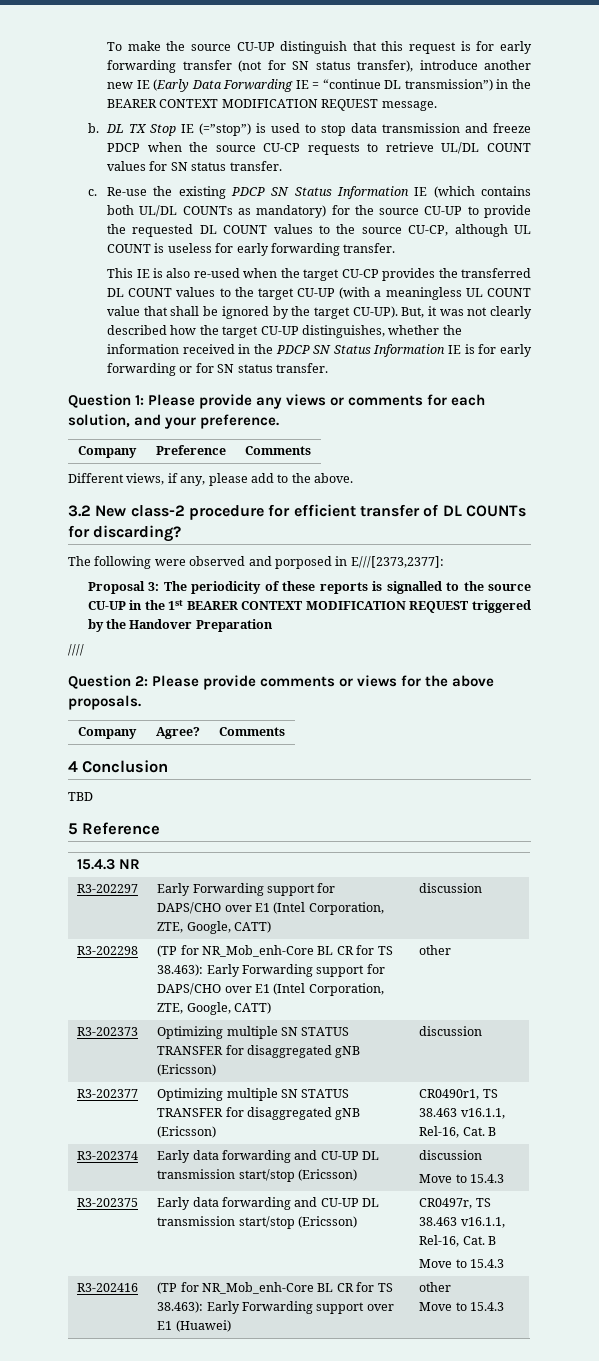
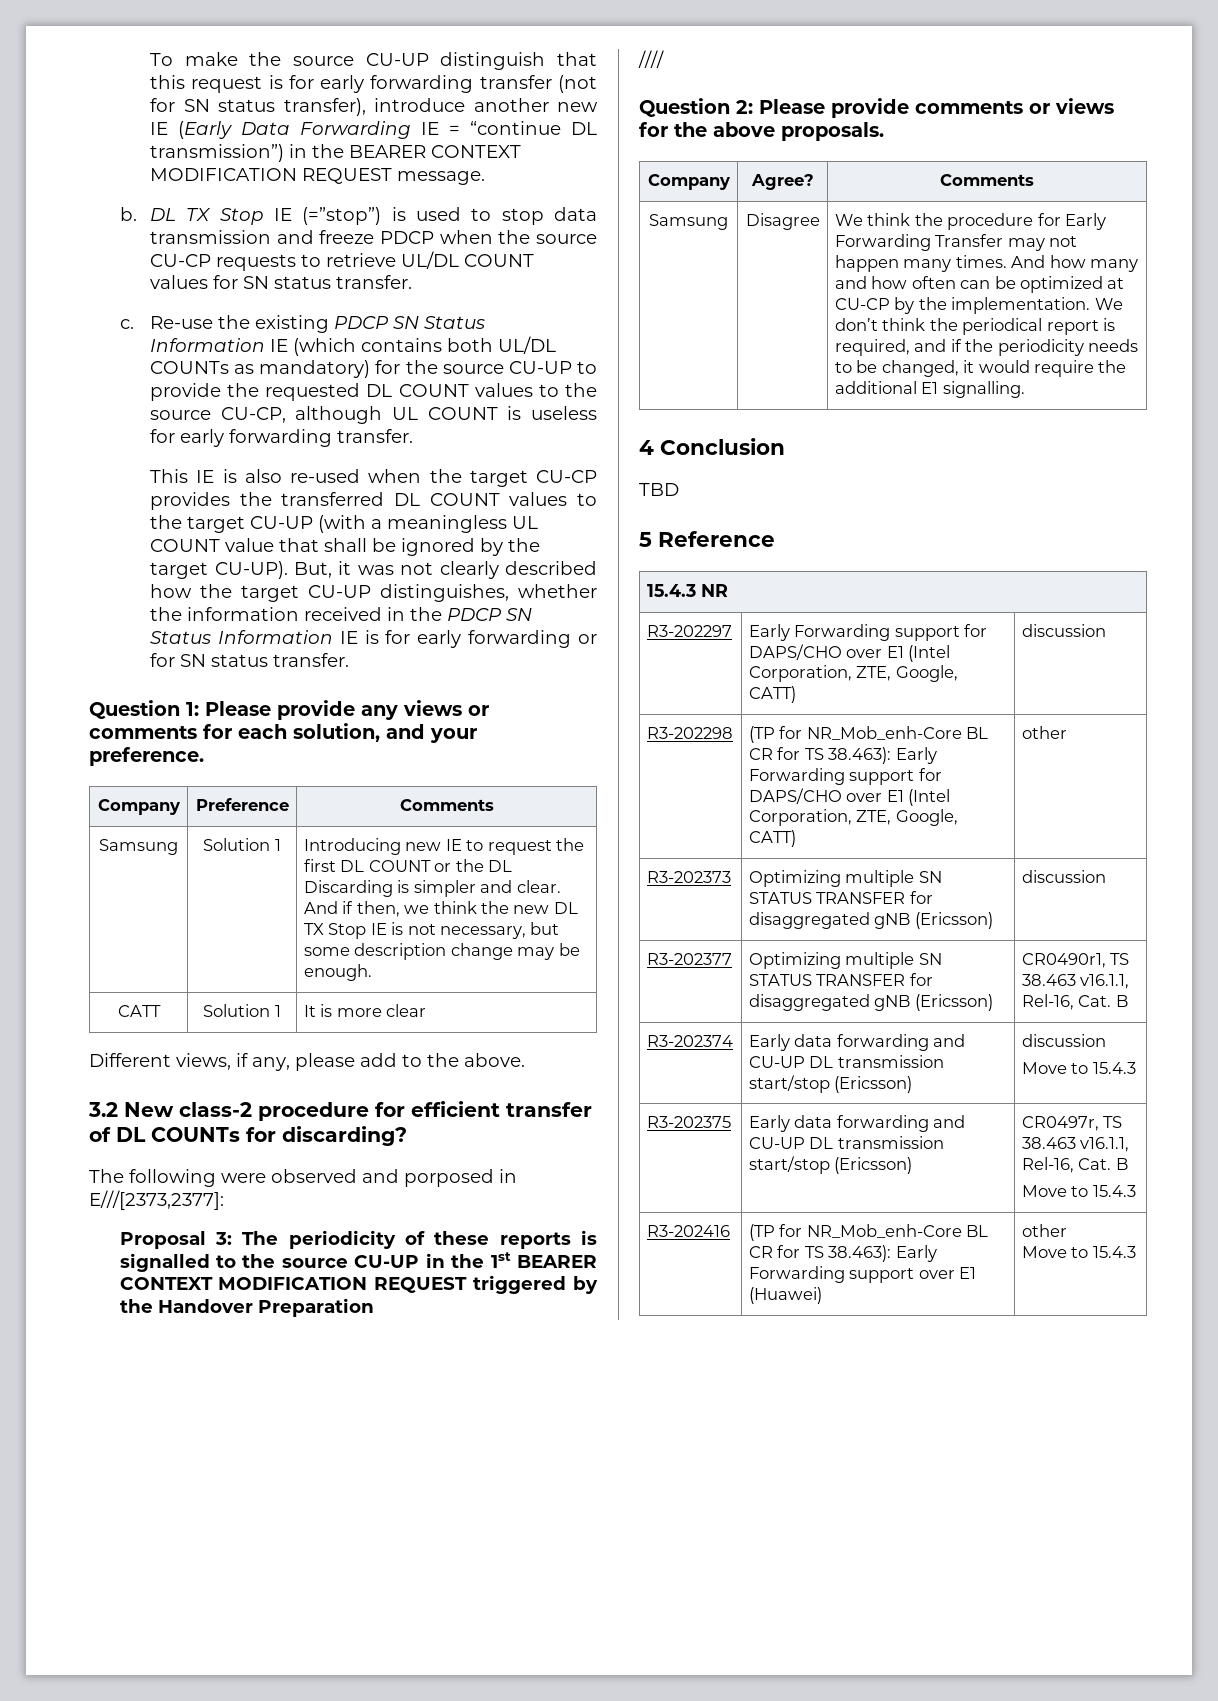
(311, 450) none -> [99,839,178,855] [203,838,281,851] [303,838,584,855] [303,859,512,872] [303,880,561,897] [303,901,578,917] [303,922,560,939] [303,943,580,960] [303,964,372,981] [117,1005,161,1017] [203,1004,281,1017] [303,1004,427,1017] // Samsung | Solution 1 | Introducing new IE to request the first DL COUNT or the DL Discarding is simpler and clear. And if then, we think the new DL TX Stop IE is not necessary, but some description change may be enough. // CATT | Solution 1 | It is more clear
(285, 731) none -> [649,214,728,230] [745,213,820,230] [834,213,1106,230] [834,234,1078,251] [834,255,1138,272] [834,276,1125,293] [834,297,1123,314] [834,318,1115,335] [834,339,1138,356] [834,360,1127,377] [834,381,1025,398] // Samsung | Disagree | We think the procedure for Early Forwarding Transfer may not happen many times. And how many and how often can be optimized at CU-CP by the implementation. We don’t think the periodical report is required, and if the periodicity needs to be changed, it would require the additional E1 signalling.

